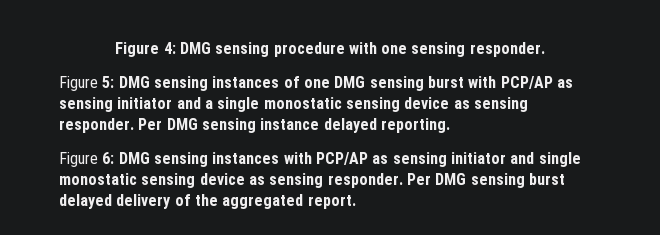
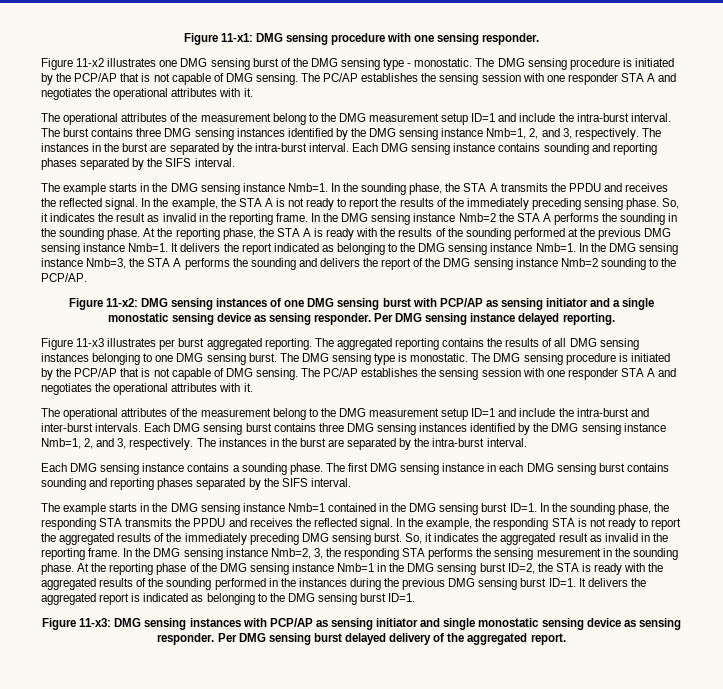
[115,42,176,57] Figure 4: -> [183,33,253,45] Figure 11-x1:
[102,76,115,88] 5: -> [76,58,674,70] [41,73,677,85] [41,88,253,100] [41,113,671,125] [41,128,661,140] [41,143,657,155] [41,158,235,170] [41,183,669,195] [41,198,680,210] [41,213,678,225] [41,228,672,240] [41,243,678,255] [41,258,677,270] [41,273,87,282] [68,298,138,310] 11-x2 illustrates one DMG sensing burst of the DMG sensing type - monostatic. The DMG sensing procedure is initiated by the PCP/AP that is not capable of DMG sensing. The PC/AP establishes the sensing session with one responder STA A and negotiates the operational attributes with it. // The operational attributes of the measurement belong to the DMG measurement setup ID=1 and include the intra-burst interval. The burst contains three DMG sensing instances identified by the DMG sensing instance Nmb=1, 2, and 3, respectively. The instances in the burst are separated by the intra-burst interval. Each DMG sensing instance contains sounding and reporting phases separated by the SIFS interval. // The example starts in the DMG sensing instance Nmb=1. In the sounding phase, the STA A transmits the PPDU and receives the reflected signal. In the example, the STA A is not ready to report the results of the immediately preceding sensing phase. So, it indicates the result as invalid in the reporting frame. In the DMG sensing instance Nmb=2 the STA A performs the sounding in the sounding phase. At the reporting phase, the STA A is ready with the results of the sounding performed at the previous DMG sensing instance Nmb=1. It delivers the report indicated as belonging to the DMG sensing instance Nmb=1. In the DMG sensing instance Nmb=3, the STA A performs the sounding and delivers the report of the DMG sensing instance Nmb=2 sounding to the PCP/AP. // Figure 11-x2:
[102,152,115,164] 6: -> [76,338,639,350] [41,353,670,365] [41,368,677,380] [41,383,253,395] [41,408,649,420] [41,423,666,435] [41,438,527,450] [41,463,669,475] [41,478,351,490] [41,503,670,515] [41,518,682,530] [41,533,668,545] [41,548,678,560] [41,563,664,575] [41,578,646,590] [41,593,416,605] [42,618,112,630] 11-x3 illustrates per burst aggregated reporting. The aggregated reporting contains the results of all DMG sensing instances belonging to one DMG sensing burst. The DMG sensing type is monostatic. The DMG sensing procedure is initiated by the PCP/AP that is not capable of DMG sensing. The PC/AP establishes the sensing session with one responder STA A and negotiates the operational attributes with it. // The operational attributes of the measurement belong to the DMG measurement setup ID=1 and include the intra-burst and inter-burst intervals. Each DMG sensing burst contains three DMG sensing instances identified by the DMG sensing instance Nmb=1, 2, and 3, respectively. The instances in the burst are separated by the intra-burst interval. // Each DMG sensing instance contains a sounding phase. The first DMG sensing instance in each DMG sensing burst contains sounding and reporting phases separated by the SIFS interval. // The example starts in the DMG sensing instance Nmb=1 contained in the DMG sensing burst ID=1. In the sounding phase, the responding STA transmits the PPDU and receives the reflected signal. In the example, the responding STA is not ready to report the aggregated results of the immediately preceding DMG sensing burst. So, it indicates the aggregated result as invalid in the reporting frame. In the DMG sensing instance Nmb=2, 3, the responding STA performs the sensing mesurement in the sounding phase. At the reporting phase of the DMG sensing instance Nmb=1 in the DMG sensing burst ID=2, the STA is ready with the aggregated results of the sounding performed in the instances during the previous DMG sensing burst ID=1. It delivers the aggregated report is indicated as belonging to the DMG sensing burst ID=1. // Figure 11-x3:

